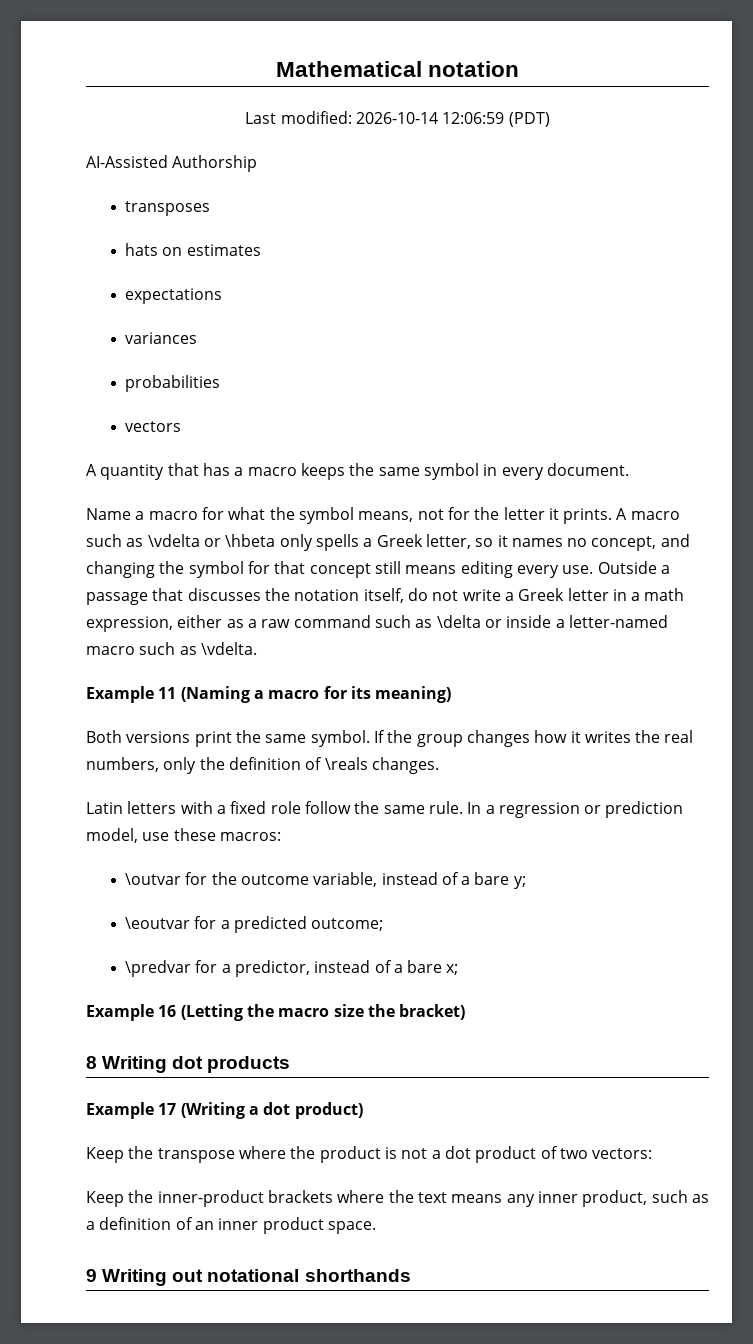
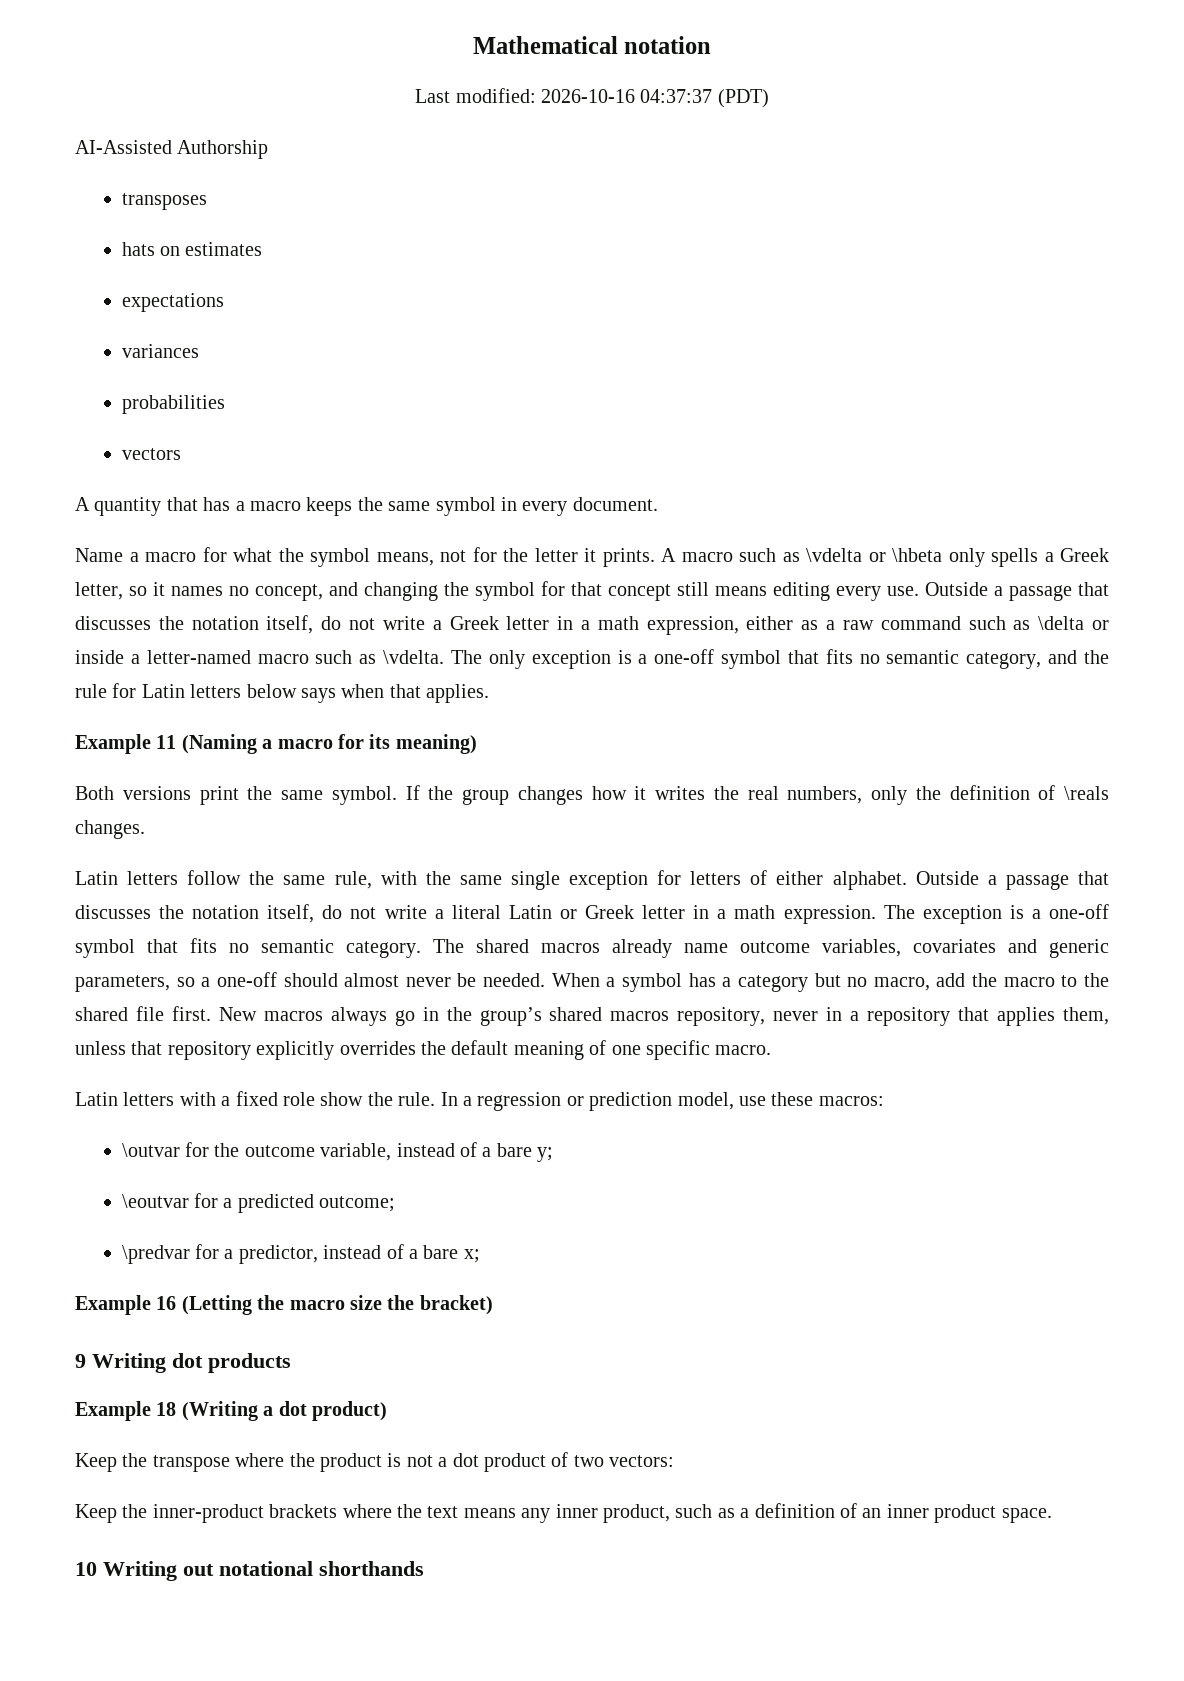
[356,112,505,124] 2026-10-14 12:06:59 -> [541,89,713,103] 2026-10-16 04:37:37
(257, 648) none -> [450,649,1110,669] [75,683,490,703] The only exception is a one-off symbol that fits no semantic category, and the rule for Latin letters below says when that applies.
(439, 765) none -> [75,870,1109,890] [75,904,1109,924] [75,938,1109,958] [75,972,1109,992] [75,1006,1109,1026] [75,1040,772,1060] // Latin letters follow the same rule, with the same single exception for letters of either alphabet. Outside a passage that discusses the notation itself, do not write a literal Latin or Greek letter in a math expression. The exception is a one-off symbol that fits no semantic category. The shared macros already name outcome variables, covariates and generic parameters, so a one-off should almost never be needed. When a symbol has a category but no macro, add the macro to the shared file first. New macros always go in the group’s shared macros repository, never in a repository that applies them, unless that repository explicitly overrides the default meaning of one specific macro.
[304,801,425,814] follow the same -> [320,1092,393,1106] show the
[86,1056,97,1069] 8 -> [75,1354,86,1368] 9
[158,1103,177,1115] 17 -> [156,1402,177,1416] 18
[86,1269,97,1282] 9 -> [75,1562,97,1576] 10

